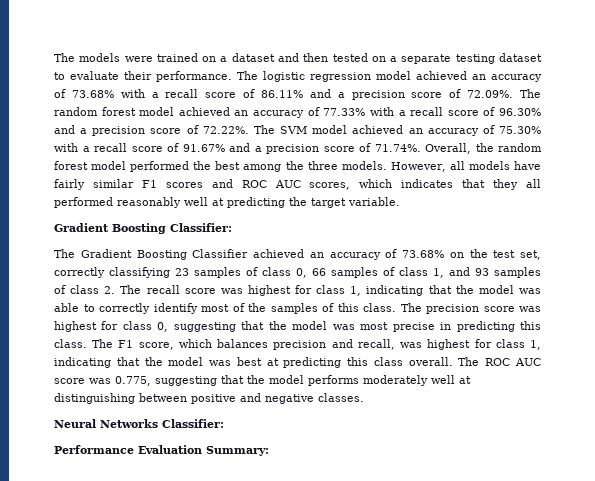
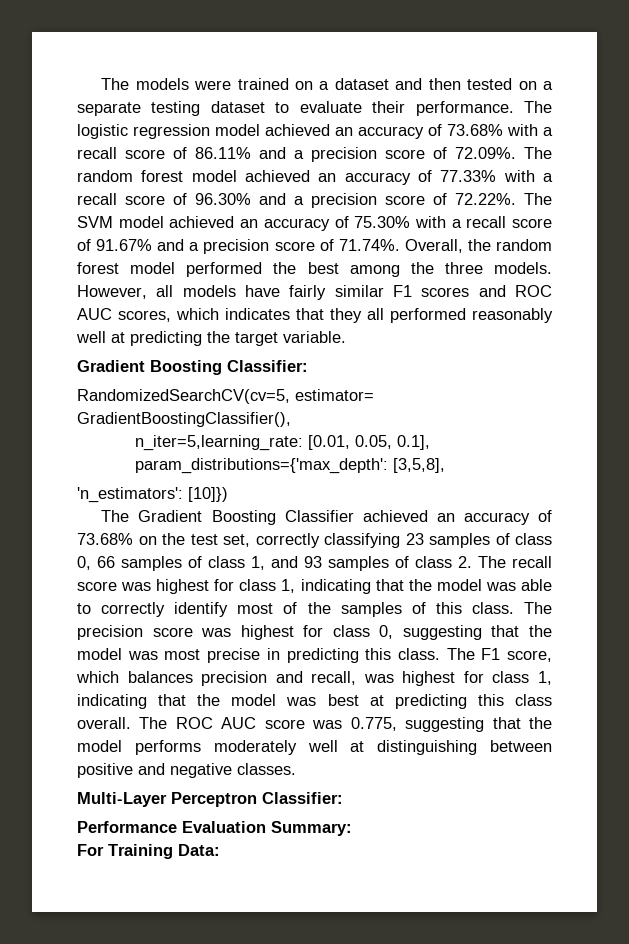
(232, 227) none -> [77,389,374,404] [77,412,291,427] [135,435,431,451] [135,458,446,474] [77,487,228,503] // RandomizedSearchCV(cv=5, estimator= GradientBoostingClassifier(), // n_iter=5,learning_rate: [0.01, 0.05, 0.1], param_distributions={'max_depth': [3,5,8], // 'n_estimators': [10]})
[54,419,158,428] Neural Networks -> [77,792,257,807] Multi-Layer Perceptron
(269, 451) none -> [77,844,220,859] // For Training Data:

